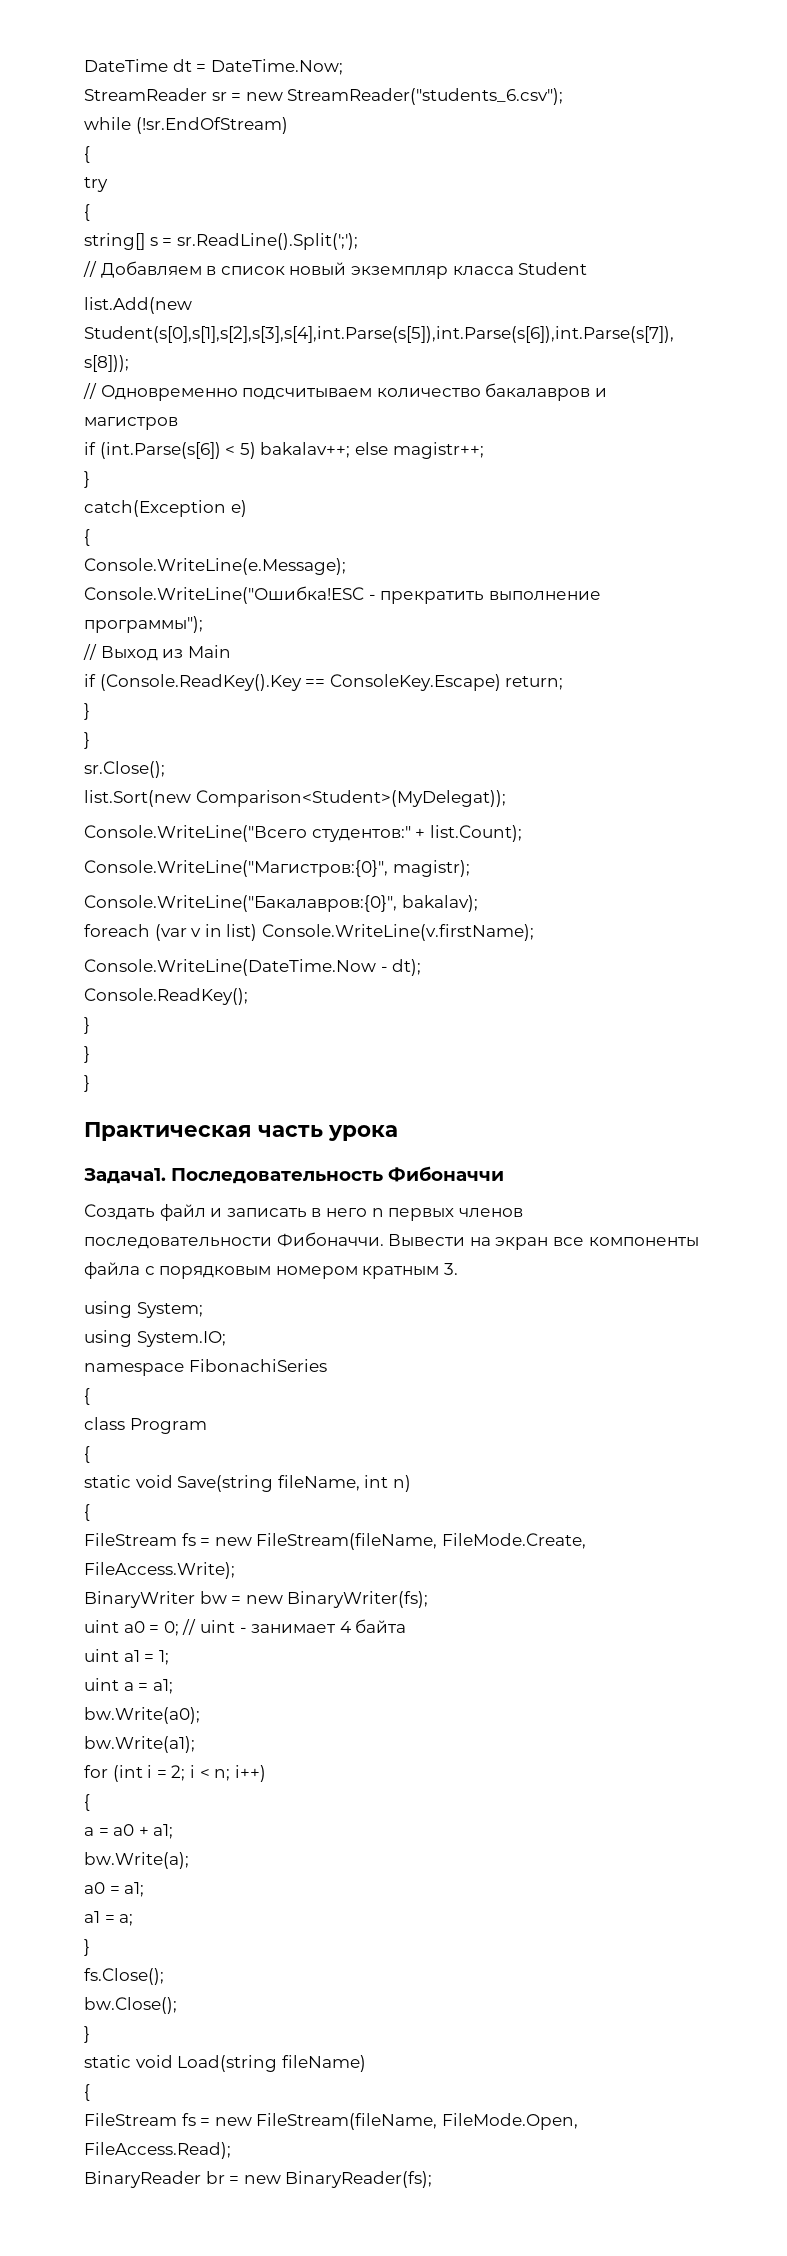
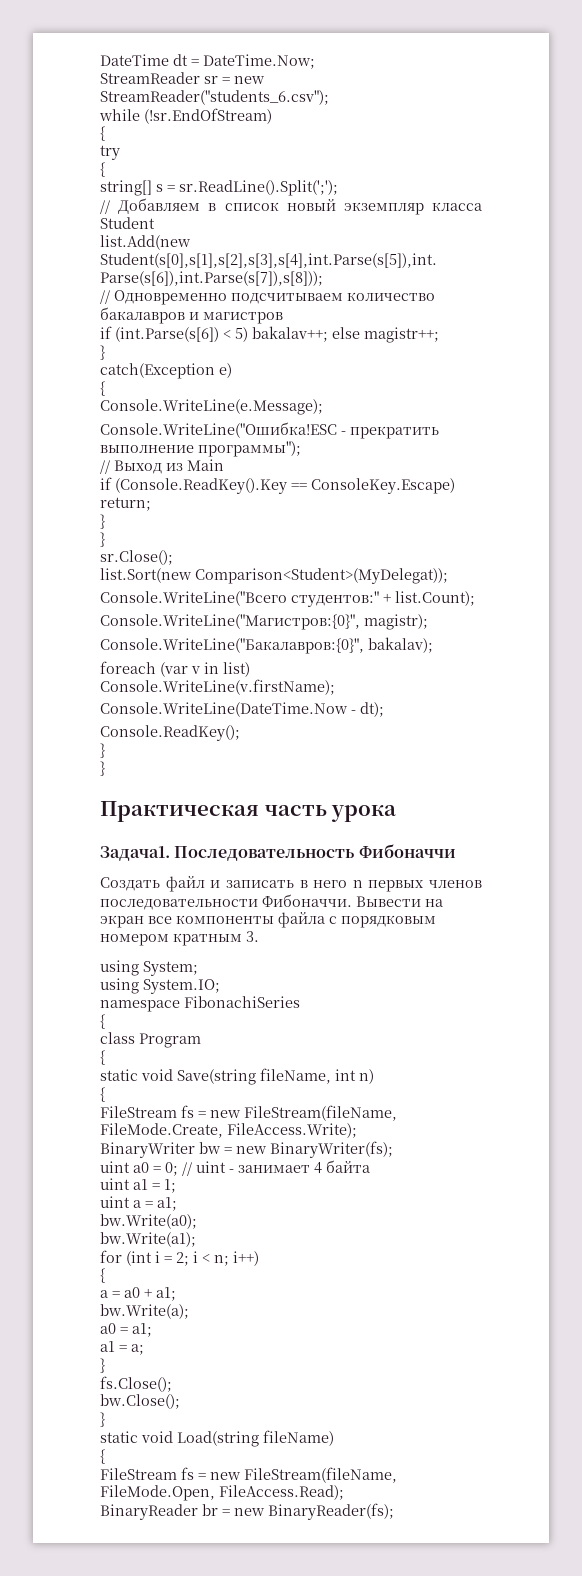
[84,1075,90,1092] // } -> (105, 768) none

